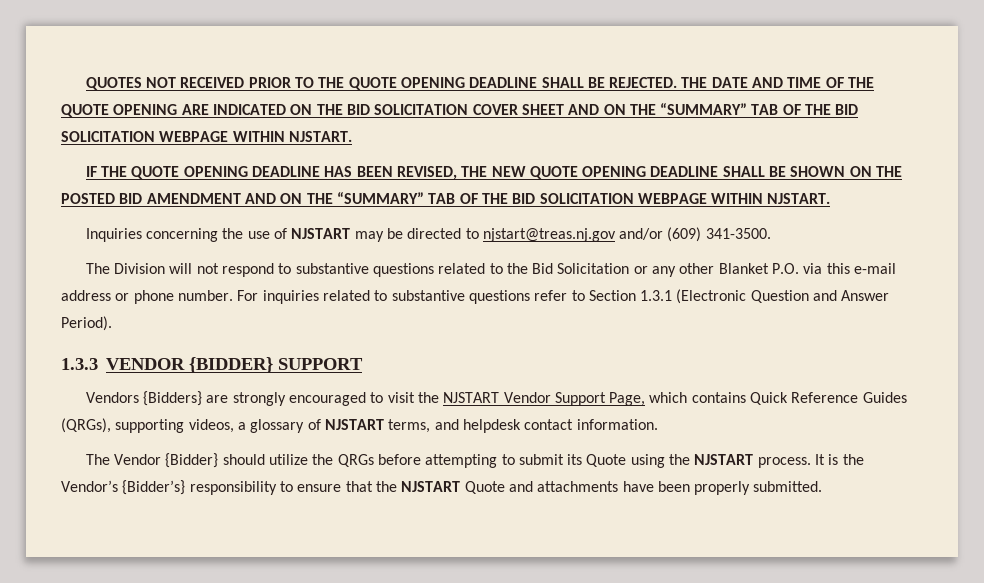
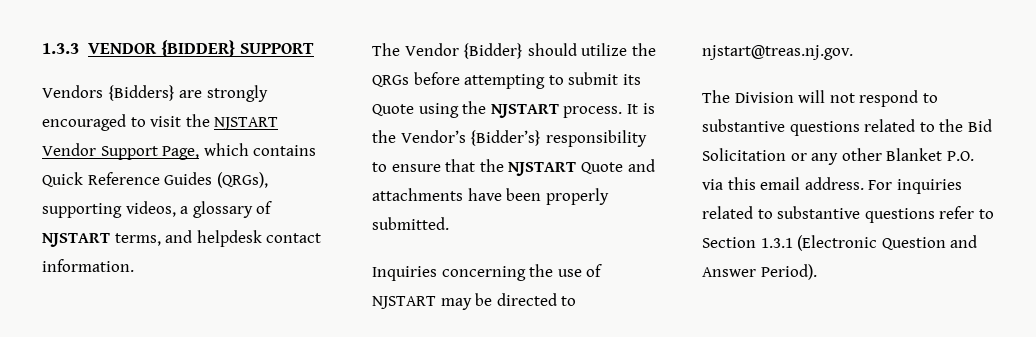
[85,77,875,90] [61,103,859,117] [61,131,352,142] [85,166,903,180] [61,192,831,204] [85,227,771,242] [85,263,897,277] [61,289,890,304] [61,316,112,331] QUOTES NOT RECEIVED PRIOR TO THE QUOTE OPENING DEADLINE SHALL BE REJECTED. THE DATE AND TIME OF THE QUOTE OPENING ARE INDICATED ON THE BID SOLICITATION COVER SHEET AND ON THE “SUMMARY” TAB OF THE BID SOLICITATION WEBPAGE WITHIN NJSTART. // IF THE QUOTE OPENING DEADLINE HAS BEEN REVISED, THE NEW QUOTE OPENING DEADLINE SHALL BE SHOWN ON THE POSTED BID AMENDMENT AND ON THE “SUMMARY” TAB OF THE BID SOLICITATION WEBPAGE WITHIN NJSTART. // Inquiries concerning the use of NJSTART may be directed to njstart@treas.nj.gov and/or (609) 341-3500. // The Division will not respond to substantive questions related to the Bid Solicitation or any other Blanket P.O. via this e-mail address or phone number. For inquiries related to substantive questions refer to Section 1.3.1 (Electronic Question and Answer Period). // -> (42, 48) none
(823, 486) none -> [372,264,603,281] [372,293,577,310] [702,45,853,60] [702,90,938,107] [702,119,992,136] [702,148,974,165] [702,177,962,194] [702,206,994,223] [702,235,978,251] [702,264,817,280] // Inquiries concerning the use of NJSTART may be directed to njstart@treas.nj.gov. // The Division will not respond to substantive questions related to the Bid Solicitation or any other Blanket P.O. via this email address. For inquiries related to substantive questions refer to Section 1.3.1 (Electronic Question and Answer Period).

